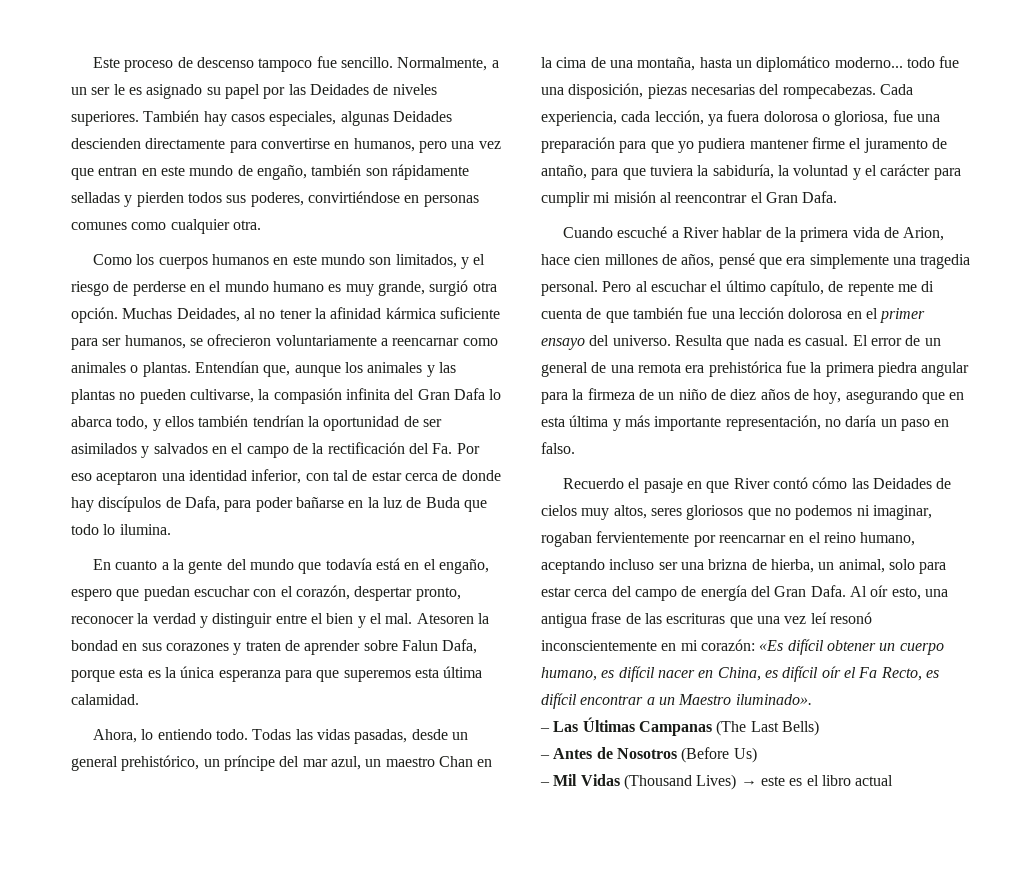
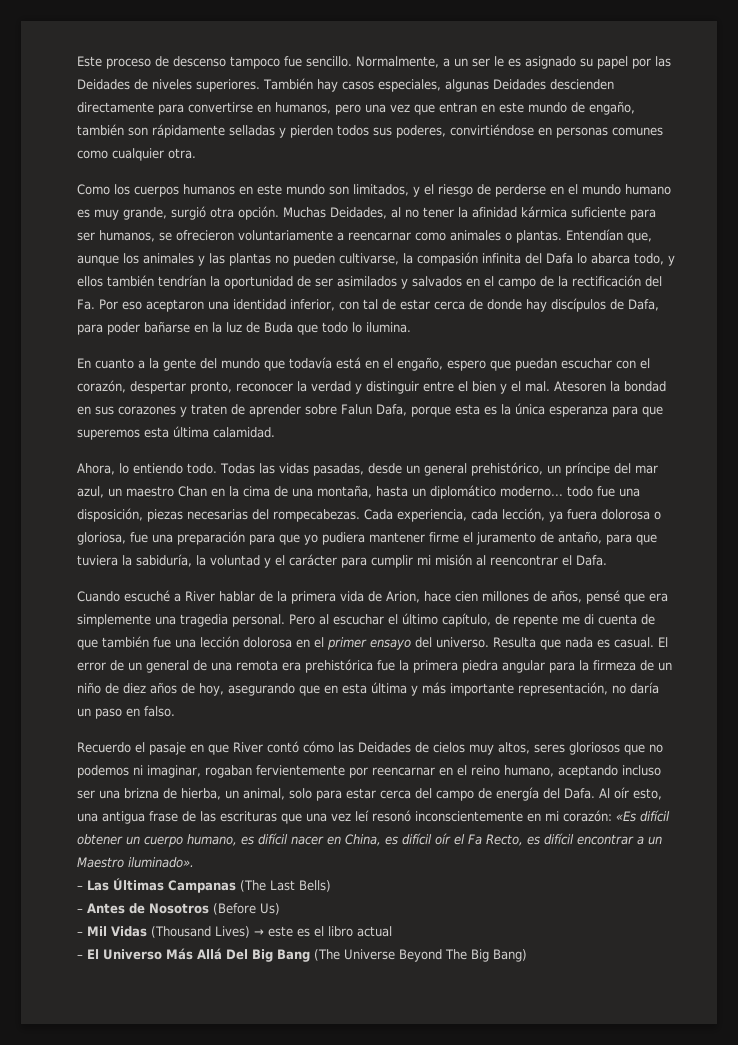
[417,389,450,400] Gran -> (542, 258) none
[765,192,798,203] Gran -> (572, 560) none
[774,586,807,597] Gran -> (560, 793) none
(894, 780) none -> [77,948,527,962] // – El Universo Más Allá Del Big Bang (The Universe Beyond The Big Bang)

